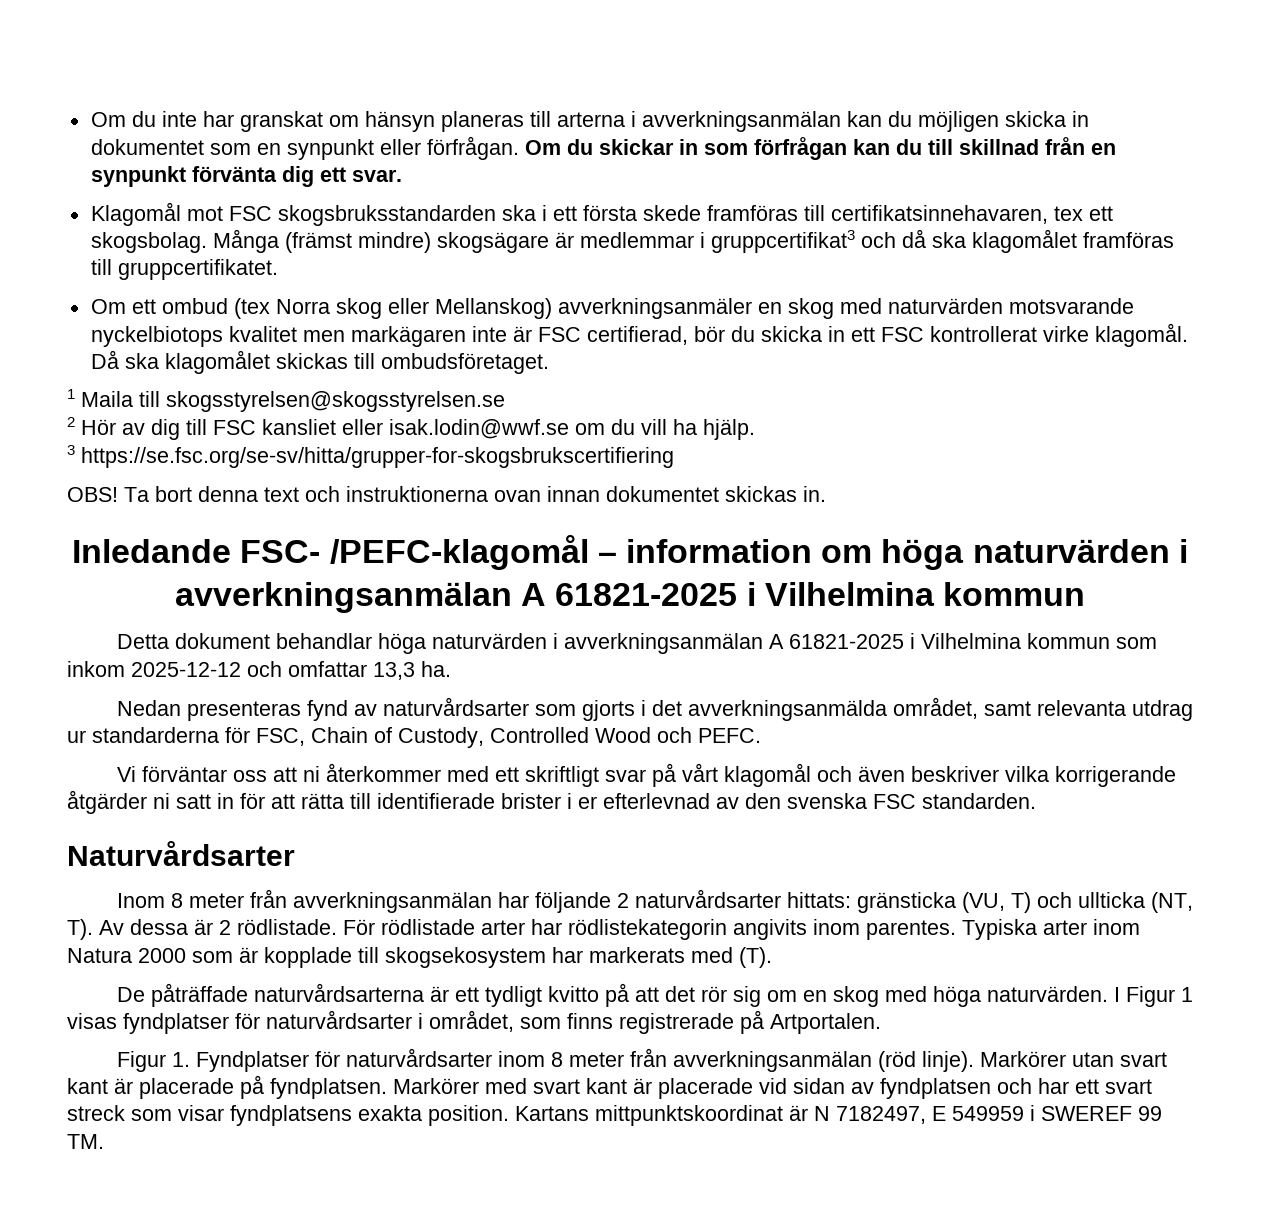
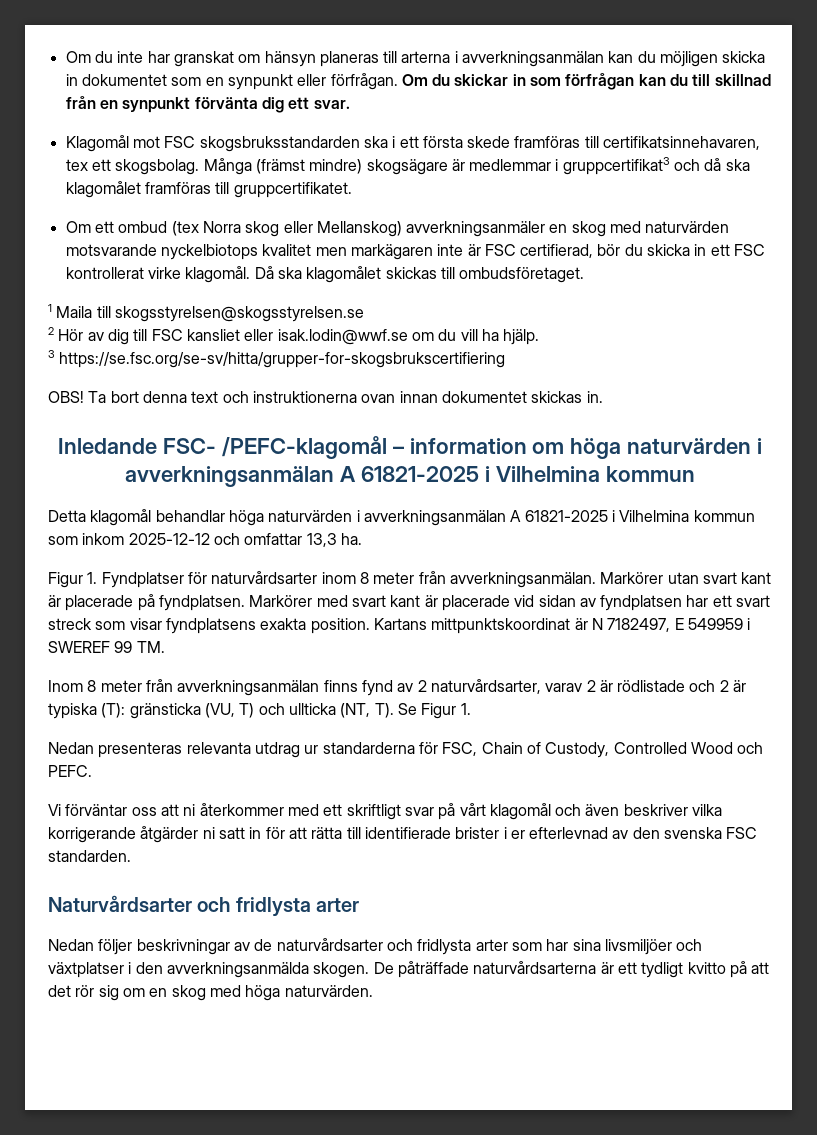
[174,633,270,649] dokument -> [90,509,152,526] klagomål
[116,697,1031,721] Nedan presenteras fynd av naturvårdsarter som gjorts i det avverkningsanmälda området, samt -> [48,571,772,588] [48,594,771,611] [48,618,751,634] [48,641,165,653] [48,679,747,696] [48,703,471,719] [48,742,183,758] Figur 1. Fyndplatser för naturvårdsarter inom 8 meter från avverkningsanmälan. Markörer utan svart kant är placerade på fyndplatsen. Markörer med svart kant är placerade vid sidan av fyndplatsen har ett svart streck som visar fyndplatsens exakta position. Kartans mittpunktskoordinat är N 7182497, E 549959 i SWEREF 99 TM. // Inom 8 meter från avverkningsanmälan finns fynd av 2 naturvårdsarter, varav 2 är rödlistade och 2 är typiska (T): gränsticka (VU, T) och ullticka (NT, T). Se Figur 1. // Nedan presenteras
[116,889,1193,913] [67,919,1140,940] [67,947,772,968] // Inom 8 meter från avverkningsanmälan har följande 2 naturvårdsarter hittats: gränsticka (VU, T) och ullticka (NT, T). Av dessa är 2 rödlistade. För rödlistade arter har rödlistekategorin angivits inom parentes. Typiska arter inom Natura 2000 som är kopplade till skogsekosystem har markerats med (T). // -> [197,897,360,917] [48,938,703,955] [48,962,370,978] och fridlysta arter // Nedan följer beskrivningar av de naturvårdsarter och fridlysta arter som har sina livsmiljöer och växtplatser i den avverkningsanmälda skogen.
[1113,986,1193,1007] [67,1010,881,1034] [116,1048,1167,1072] [67,1075,1152,1099] [67,1105,1162,1126] [67,1134,104,1149] I Figur 1 visas fyndplatser för naturvårdsarter i området, som finns registrerade på Artportalen. // Figur 1. Fyndplatser för naturvårdsarter inom 8 meter från avverkningsanmälan (röd linje). Markörer utan svart kant är placerade på fyndplatsen. Markörer med svart kant är placerade vid sidan av fyndplatsen och har ett svart streck som visar fyndplatsens exakta position. Kartans mittpunktskoordinat är N 7182497, E 549959 i SWEREF 99 TM. -> (373, 991) none

